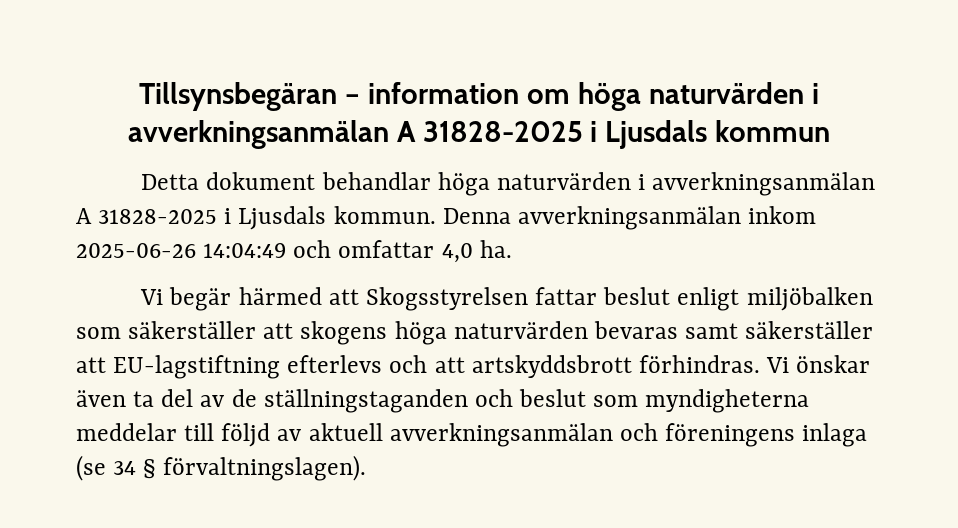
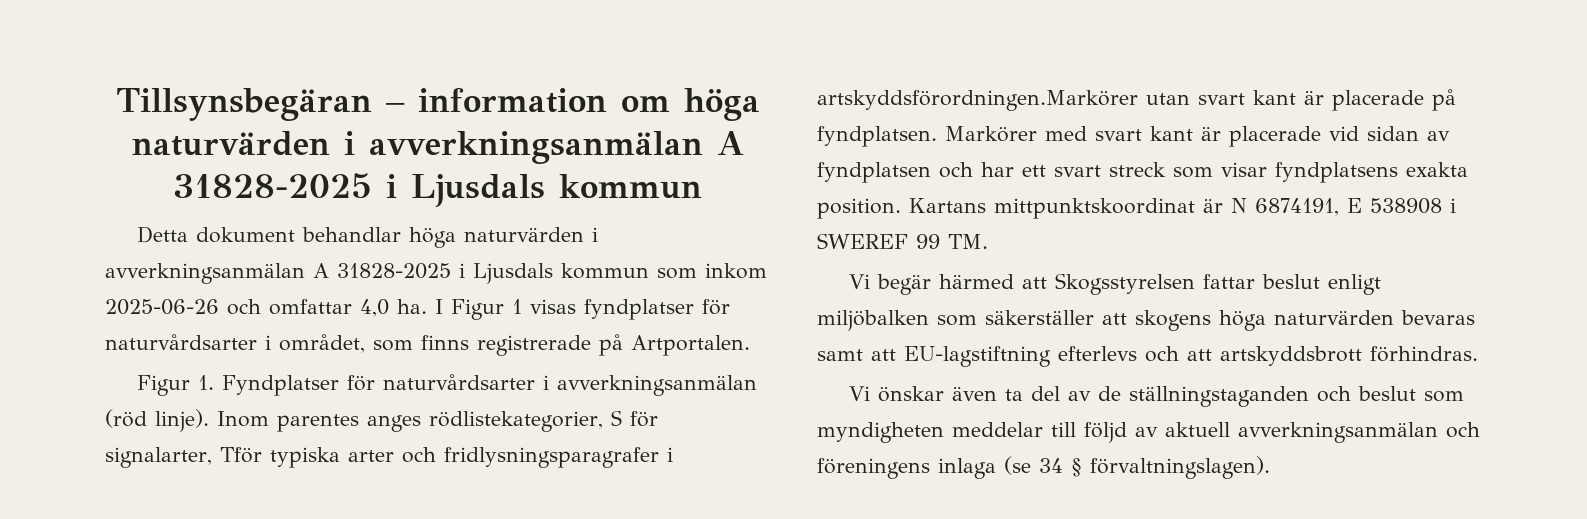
[333,206,741,230] kommun. Denna avverkningsanmälan -> [561,263,697,279] kommun som
[203,243,287,258] 14:04:49 -> (219, 307) none
(512, 249) none -> [435,299,730,320] [105,334,750,356] [136,374,757,396] [105,409,658,432] [105,447,673,468] [817,89,1456,111] [817,126,1450,147] [817,162,1468,183] [817,198,1456,219] [817,233,988,249] I Figur 1 visas fyndplatser för naturvårdsarter i området, som finns registrerade på Artportalen. // Figur 1. Fyndplatser för naturvårdsarter i avverkningsanmälan (röd linje). Inom parentes anges rödlistekategorier, S för signalarter, Tför typiska arter och fridlysningsparagrafer i artskyddsförordningen.Markörer utan svart kant är placerade på fyndplatsen. Markörer med svart kant är placerade vid sidan av fyndplatsen och har ett svart streck som visar fyndplatsens exakta position. Kartans mittpunktskoordinat är N 6874191, E 538908 i SWEREF 99 TM.
[745,321,874,339] säkerställer -> (863, 355) none
(760, 364) none -> (1478, 354) //
[645,389,810,413] myndigheterna -> [817,422,944,443] myndigheten

